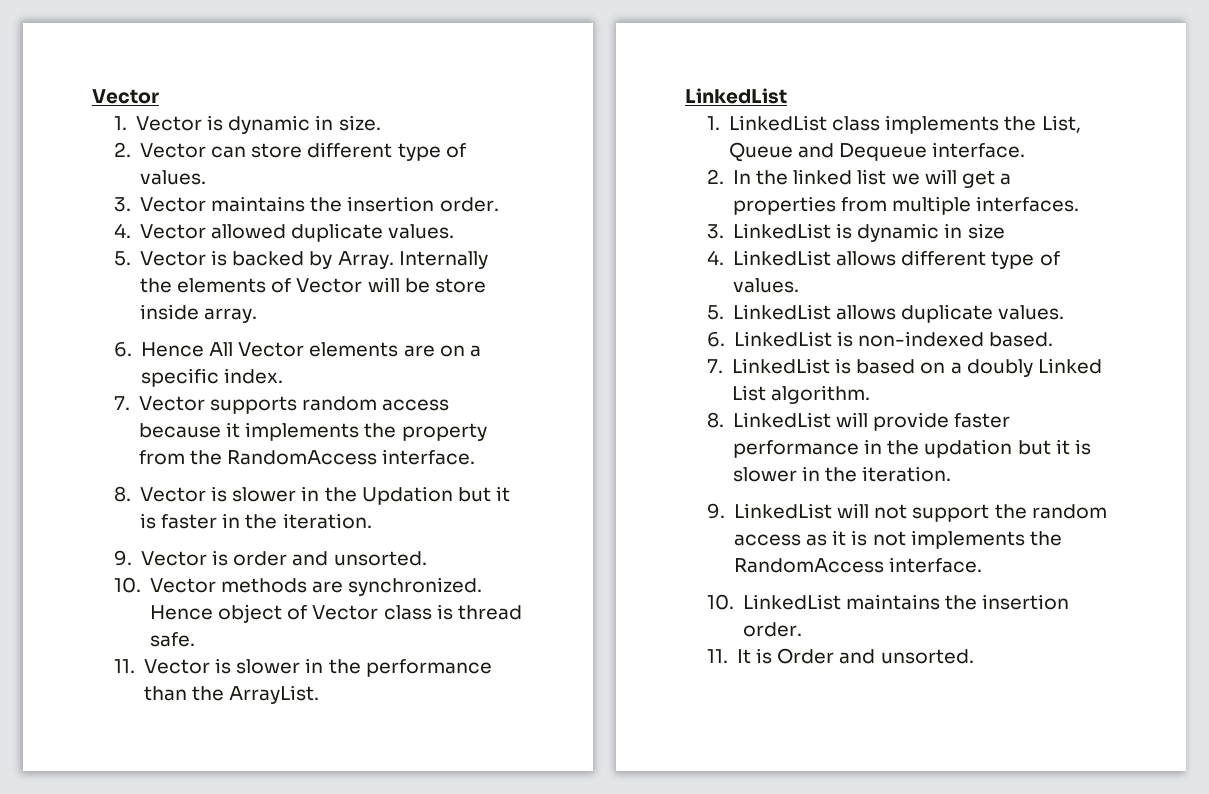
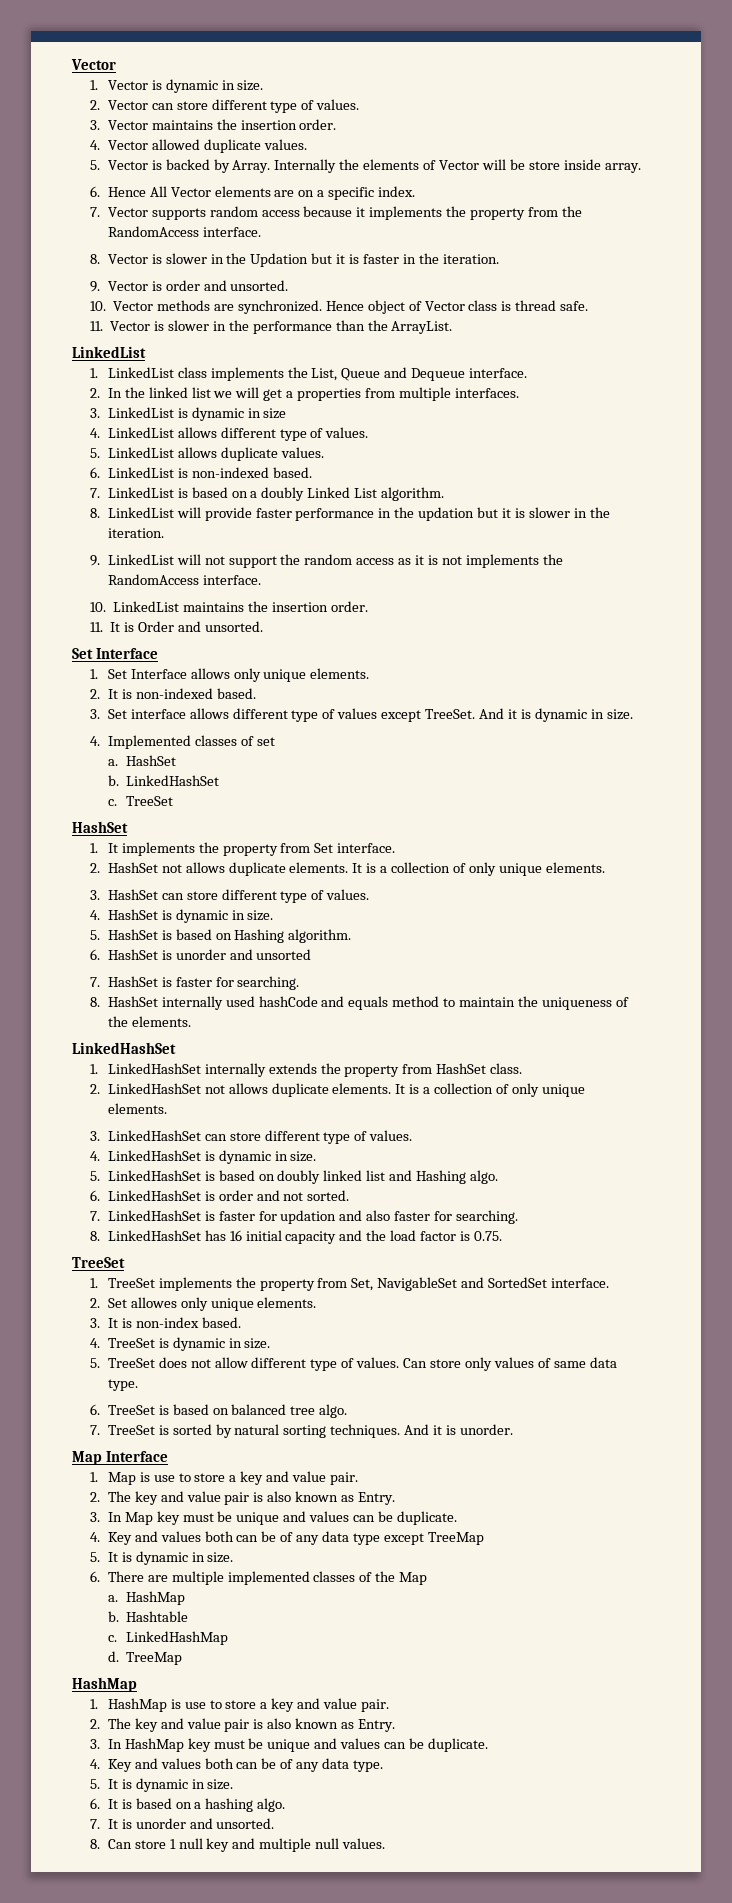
(974, 656) none -> [72,648,158,659] [89,668,370,682] [89,688,256,699] [89,708,633,722] [89,735,275,749] [107,755,176,766] [107,775,220,786] [107,796,173,806] [72,821,128,833] [89,842,396,856] [89,862,605,876] [89,889,370,903] [89,909,274,923] [89,929,352,943] [89,949,312,960] [89,976,300,990] [89,996,629,1010] [107,1016,191,1027] [72,1042,176,1054] [89,1063,523,1077] [89,1083,585,1097] [107,1103,167,1114] [89,1130,413,1144] [89,1150,317,1164] [89,1170,498,1184] [89,1190,350,1201] [89,1210,518,1224] [89,1230,502,1244] [72,1257,125,1268] [89,1277,609,1291] [89,1297,317,1311] [89,1317,241,1328] [89,1337,271,1351] [89,1357,617,1371] [107,1379,138,1391] [89,1404,348,1418] [89,1424,513,1438] [72,1451,168,1465] [89,1471,358,1485] [89,1491,395,1505] [89,1511,457,1525] [89,1531,484,1545] [89,1551,234,1565] [89,1571,428,1585] [107,1591,185,1605] [107,1611,189,1622] [107,1631,228,1645] [107,1651,183,1665] [72,1677,137,1692] [89,1698,389,1712] [89,1718,395,1732] [89,1738,488,1752] [89,1758,383,1772] [89,1778,234,1792] [89,1798,286,1812] [89,1818,275,1829] [89,1838,386,1852] // Set Interface // 1. Set Interface allows only unique elements. // 2. It is non-indexed based. // 3. Set interface allows different type of values except TreeSet. And it is dynamic in size. // 4. Implemented classes of set // a. HashSet // b. LinkedHashSet // c. TreeSet // HashSet // 1. It implements the property from Set interface. // 2. HashSet not allows duplicate elements. It is a collection of only unique elements. // 3. HashSet can store different type of values. // 4. HashSet is dynamic in size. // 5. HashSet is based on Hashing algorithm. // 6. HashSet is unorder and unsorted // 7. HashSet is faster for searching. // 8. HashSet internally used hashCode and equals method to maintain the uniqueness of the elements. // LinkedHashSet // 1. LinkedHashSet internally extends the property from HashSet class. // 2. LinkedHashSet not allows duplicate elements. It is a collection of only unique elements. // 3. LinkedHashSet can store different type of values. // 4. LinkedHashSet is dynamic in size. // 5. LinkedHashSet is based on doubly linked list and Hashing algo. // 6. LinkedHashSet is order and not sorted. // 7. LinkedHashSet is faster for updation and also faster for searching. // 8. LinkedHashSet has 16 initial capacity and the load factor is 0.75. // TreeSet // 1. TreeSet implements the property from Set, NavigableSet and SortedSet interface. // 2. Set allowes only unique elements. // 3. It is non-index based. // 4. TreeSet is dynamic in size. // 5. TreeSet does not allow different type of values. Can store only values of same data type. // 6. TreeSet is based on balanced tree algo. // 7. TreeSet is sorted by natural sorting techniques. And it is unorder. // Map Interface // 1. Map is use to store a key and value pair. // 2. The key and value pair is also known as Entry. // 3. In Map key must be unique and values can be duplicate. // 4. Key and values both can be of any data type except TreeMap // 5. It is dynamic in size. // 6. There are multiple implemented classes of the Map // a. HashMap // b. Hashtable // c. LinkedHashMap // d. TreeMap // HashMap // 1. HashMap is use to store a key and value pair. // 2. The key and value pair is also known as Entry. // 3. In HashMap key must be unique and values can be duplicate. // 4. Key and values both can be of any data type. // 5. It is dynamic in size. // 6. It is based on a hashing algo. // 7. It is unorder and unsorted. // 8. Can store 1 null key and multiple null values.

